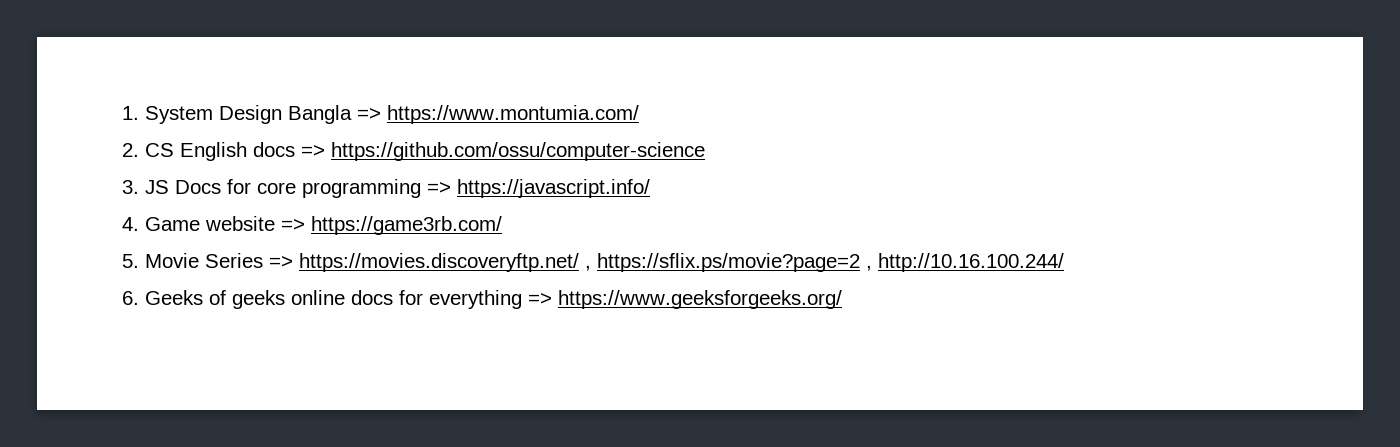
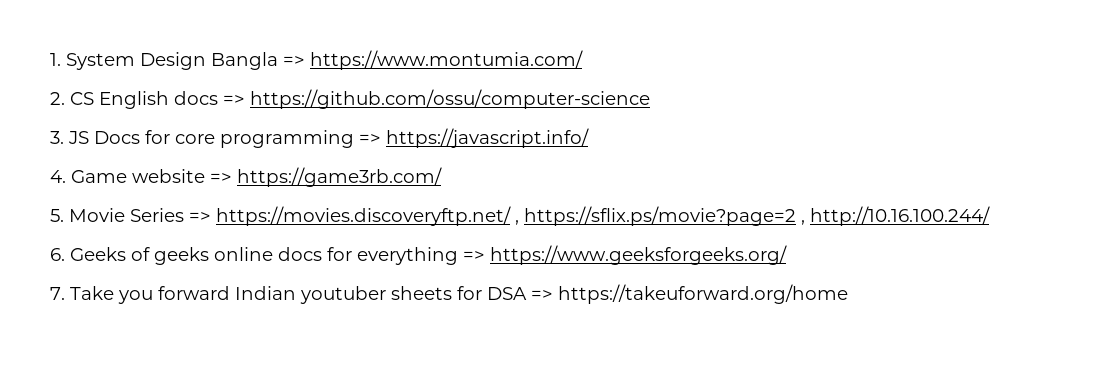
(842, 299) none -> [50,284,848,304] // 7. Take you forward Indian youtuber sheets for DSA => https://takeuforward.org/home

